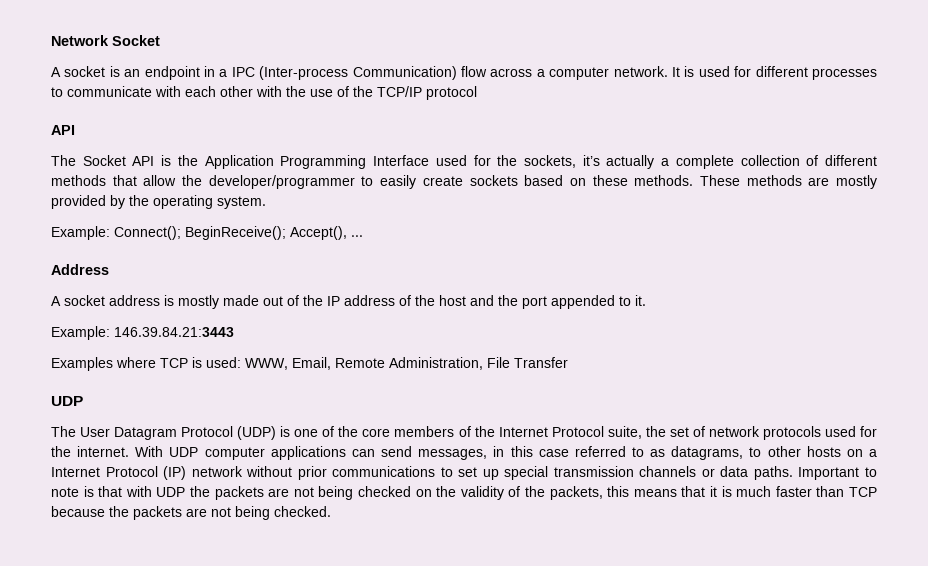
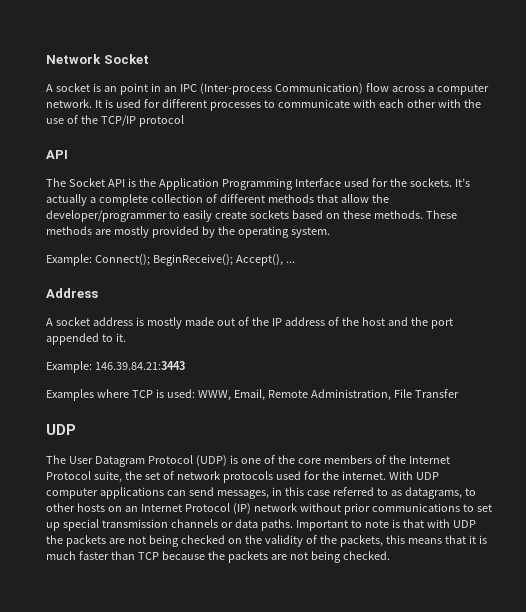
[144,66,228,80] endpoint in a -> [119,83,177,95] point in an
[523,155,600,168] sockets, it’s -> [409,178,470,187] sockets. It’s
[868,449,877,457] a -> [124,506,138,512] an

